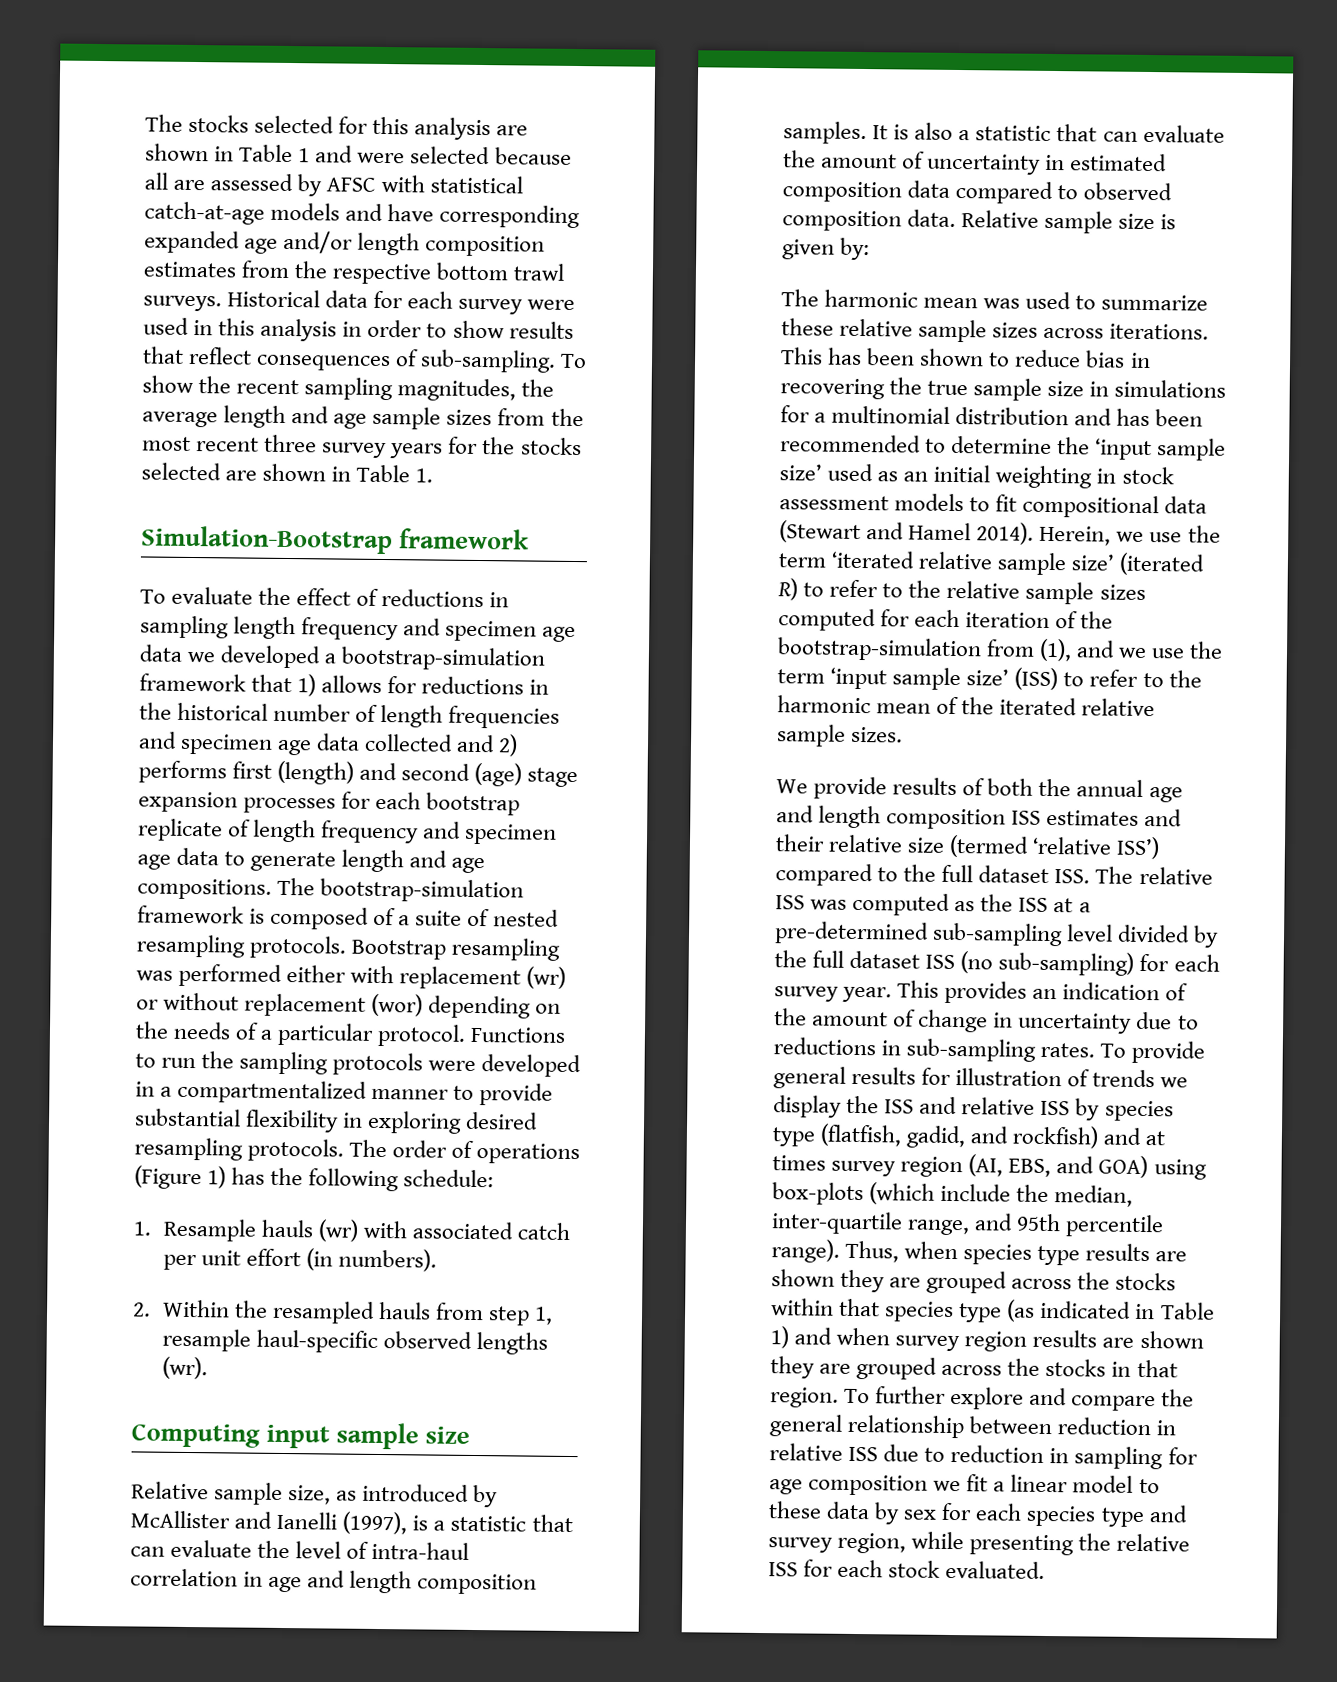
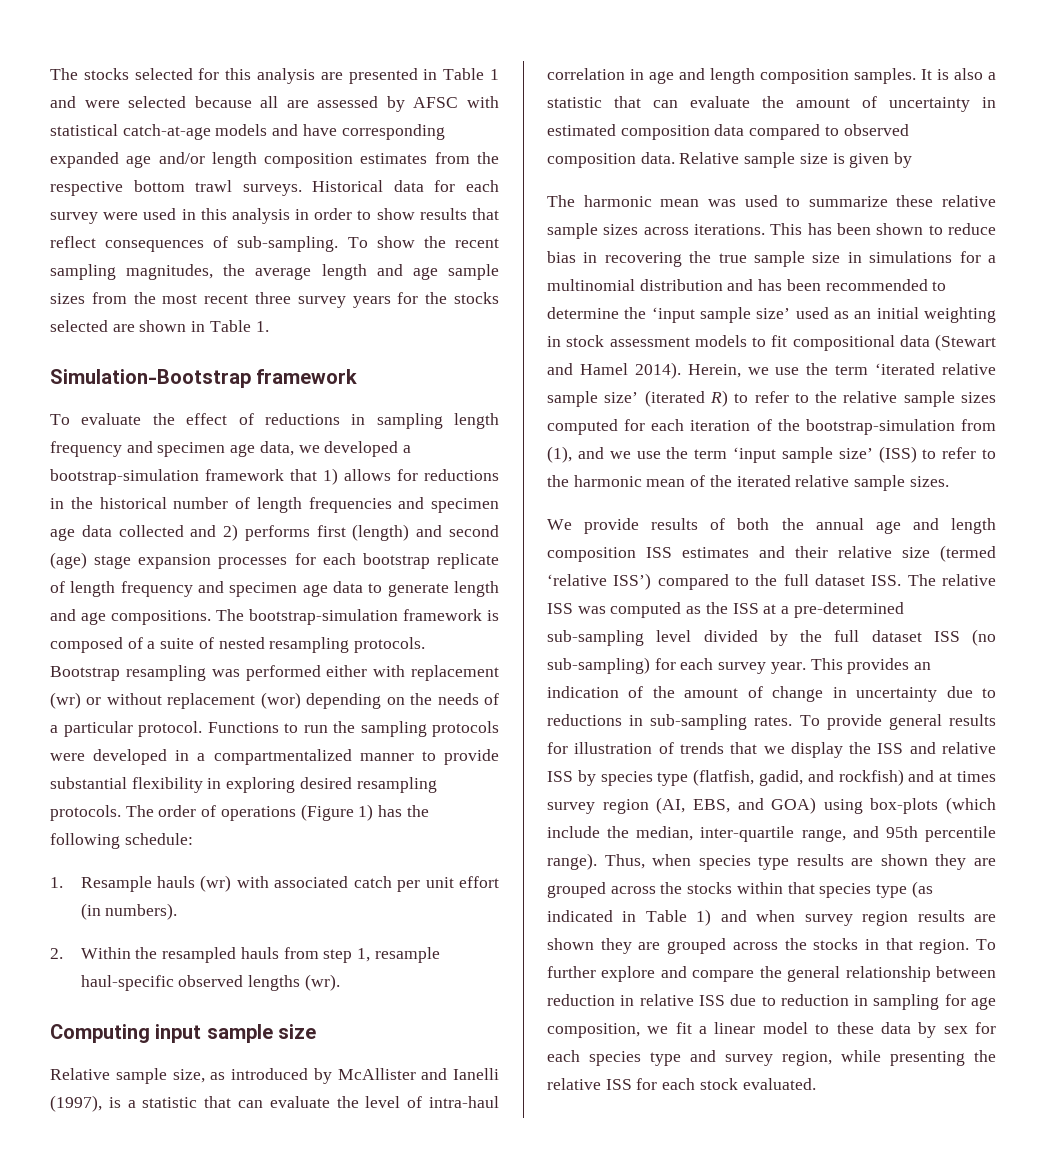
[145,143,209,162] shown -> [348,68,418,84] presented
[139,644,183,662] data -> [259,441,294,456] data,
[840,237,871,261] by: -> [894,152,913,168] by
(1156, 1078) none -> [730,742,758,754] that
[808,1474,929,1496] composition -> [547,1023,640,1038] composition,

